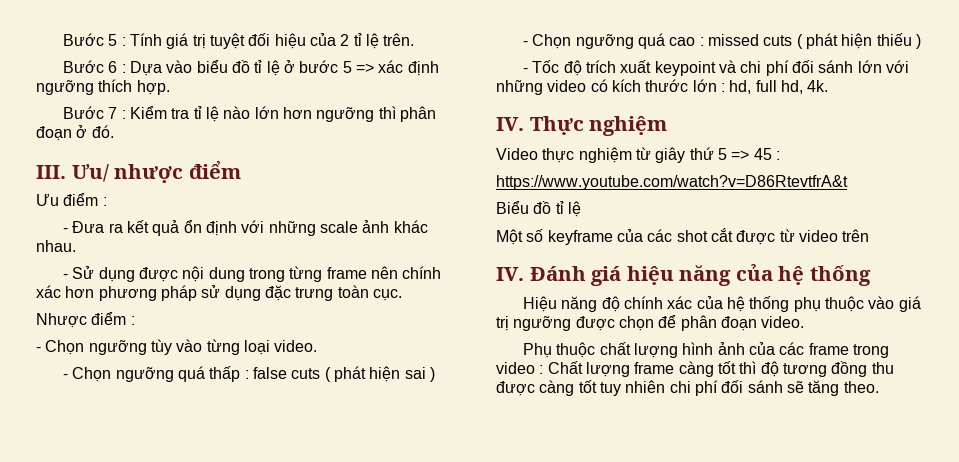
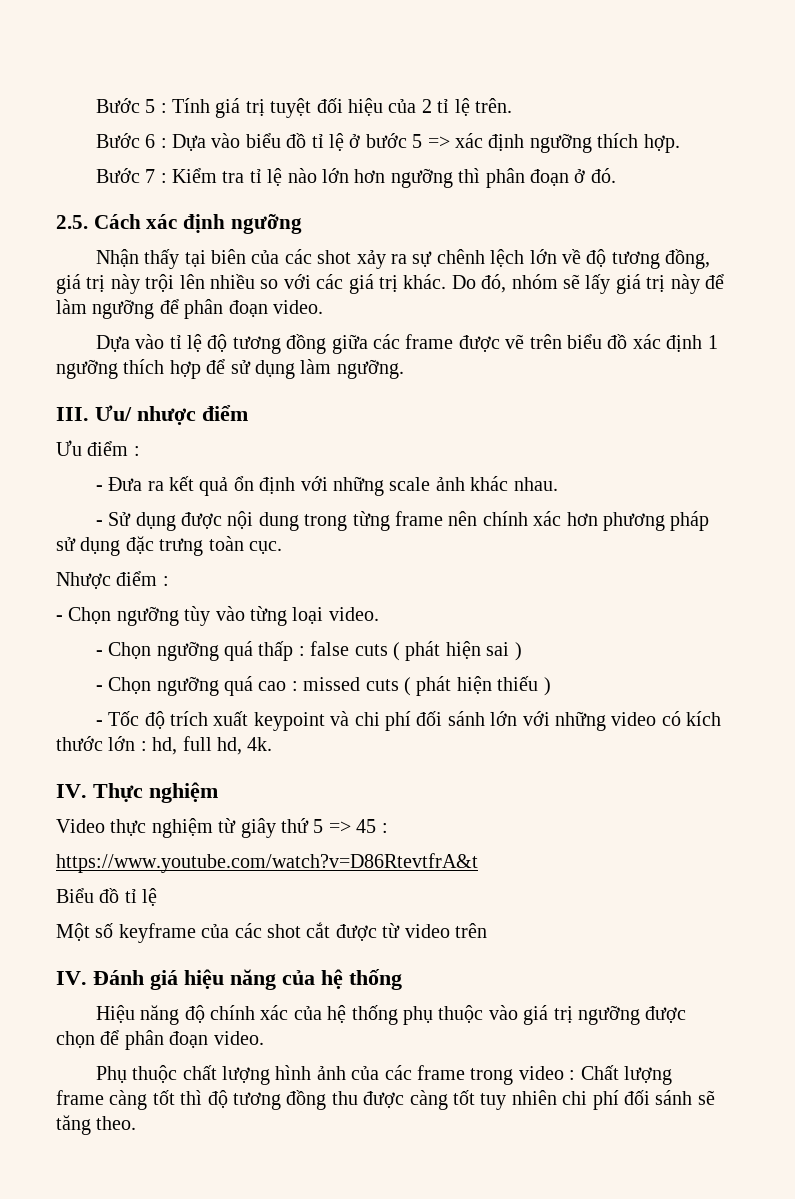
(114, 131) none -> [56,214,302,234] [95,249,711,269] [56,274,724,294] [56,299,323,319] [95,334,718,354] [56,359,404,379] // 2.5. Cách xác định ngưỡng // Nhận thấy tại biên của các shot xảy ra sự chênh lệch lớn về độ tương đồng, giá trị này trội lên nhiều so với các giá trị khác. Do đó, nhóm sẽ lấy giá trị này để làm ngưỡng để phân đoạn video. // Dựa vào tỉ lệ độ tương đồng giữa các frame được vẽ trên biểu đồ xác định 1 ngưỡng thích hợp để sử dụng làm ngưỡng.

